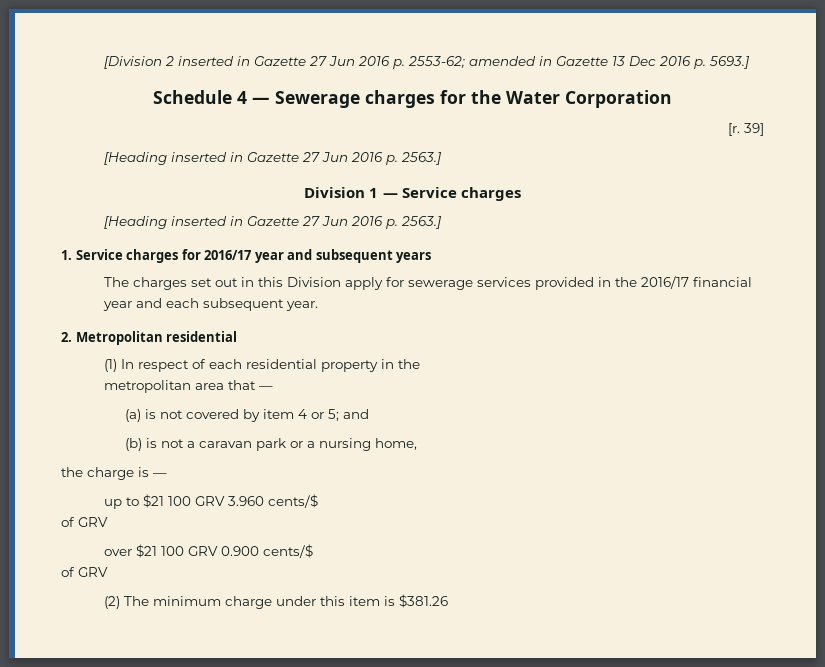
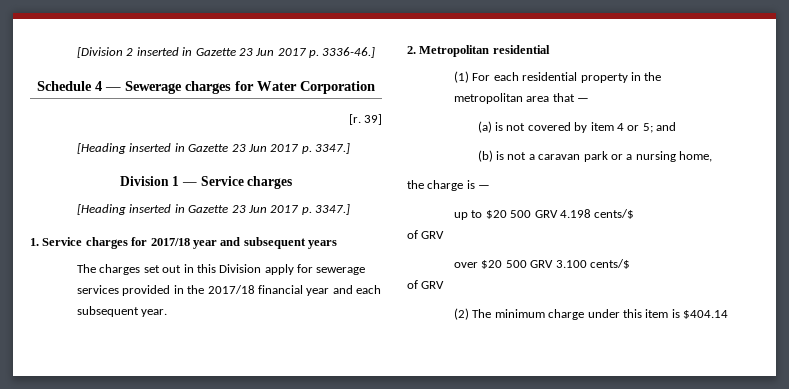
[308,56,750,69] 27 Jun 2016 p. 2553-62; amended in Gazette 13 Dec 2016 p. 5693.] -> [238,47,376,58] 23 Jun 2017 p. 3336-46.]
[471,90,501,104] the -> (254, 86) none
[301,152,442,165] 27 Jun 2016 p. 2563.] -> [231,143,351,154] 23 Jun 2017 p. 3347.]
[301,216,442,229] 27 Jun 2016 p. 2563.] -> [231,204,351,215] 23 Jun 2017 p. 3347.]
[204,250,252,260] 2016/17 -> [150,238,190,246] 2017/18
[640,276,689,289] 2016/17 -> [207,285,255,294] 2017/18
[120,359,206,372] In respect of -> [472,73,491,81] For
[142,494,264,508] $21 100 GRV 3.960 -> [485,209,591,219] $20 500 GRV 4.198
[135,544,259,558] $21 100 GRV 0.900 -> [481,260,587,269] $20 500 GRV 3.100
[398,594,448,608] $381.26 -> [683,310,729,319] $404.14

